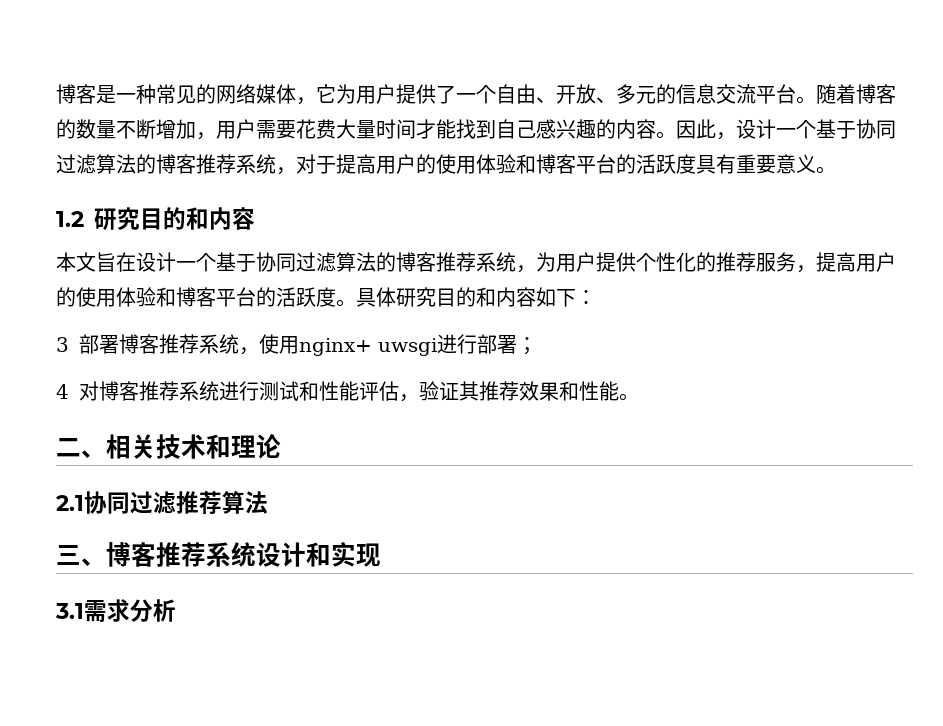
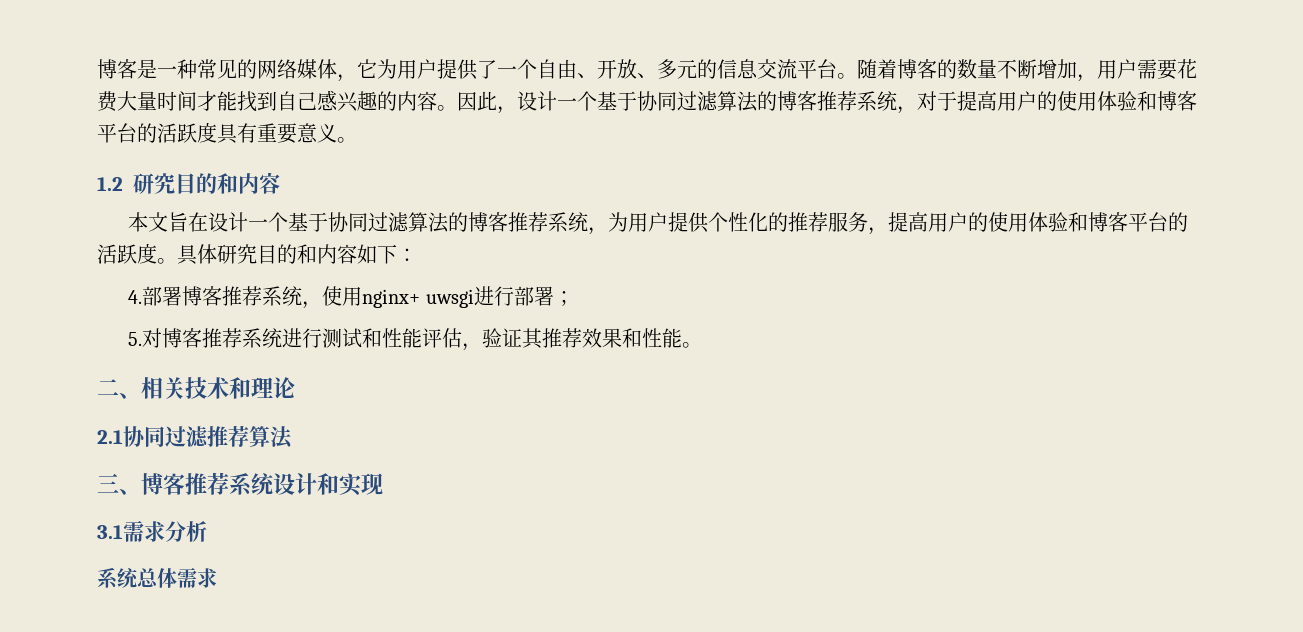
[56,337,69,352] 3 -> [128,290,143,304] 4.
[56,384,69,399] 4 -> [128,332,143,346] 5.
(176, 610) none -> [97,567,217,589] // 系统总体需求

